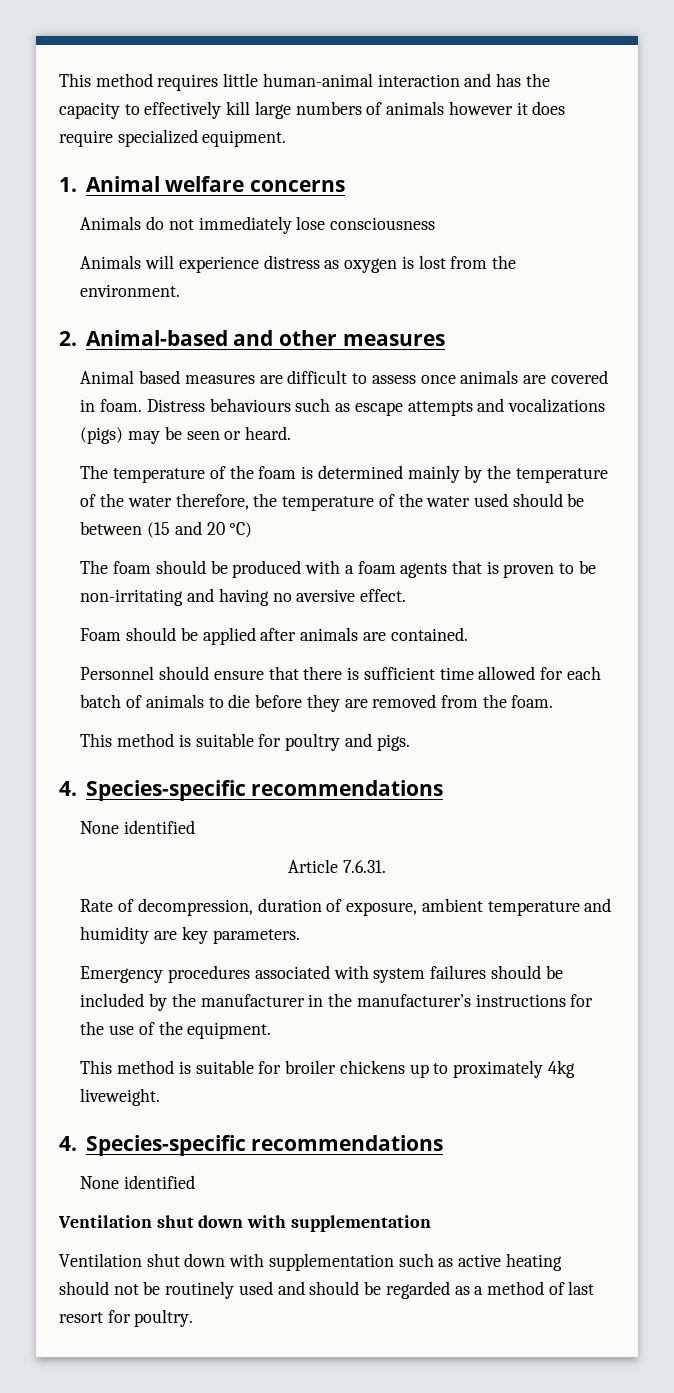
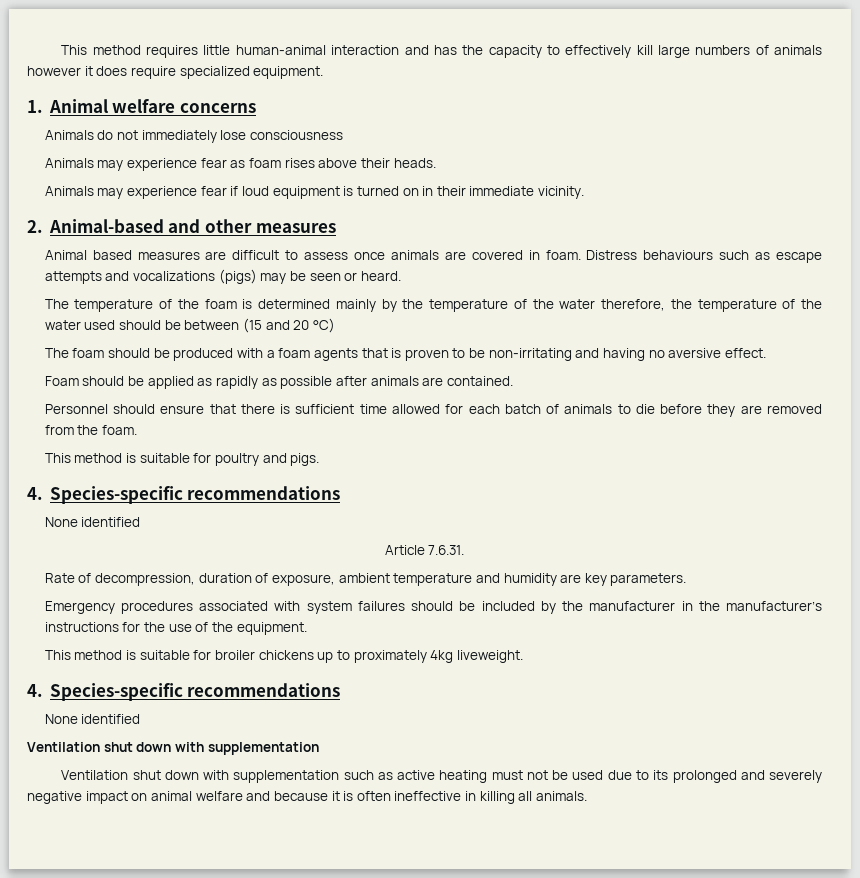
[145,255,516,273] [80,284,181,297] will experience distress as oxygen is lost from the environment. -> [97,158,436,171] [44,186,585,199] may experience fear as foam rises above their heads. // Animals may experience fear if loud equipment is turned on in their immediate vicinity.
(256, 636) none -> [197,376,333,389] as rapidly as possible
[59,1281,109,1295] should -> [491,770,523,780] must
[165,1281,595,1299] [59,1309,194,1327] routinely used and should be regarded as a method of last resort for poultry. -> [572,770,822,783] [27,791,588,804] used due to its prolonged and severely negative impact on animal welfare and because it is often ineffective in killing all animals.

